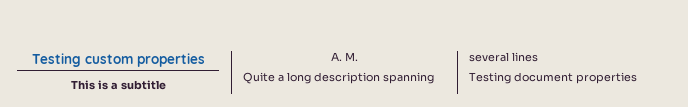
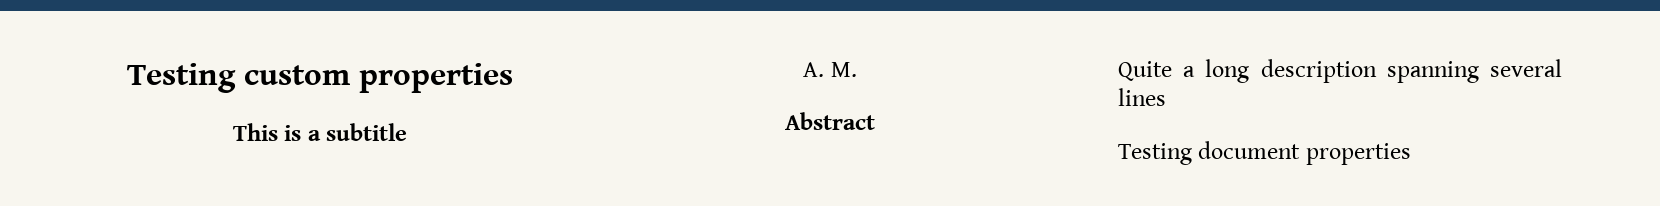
(358, 56) none -> [785,112,875,130] // Abstract

